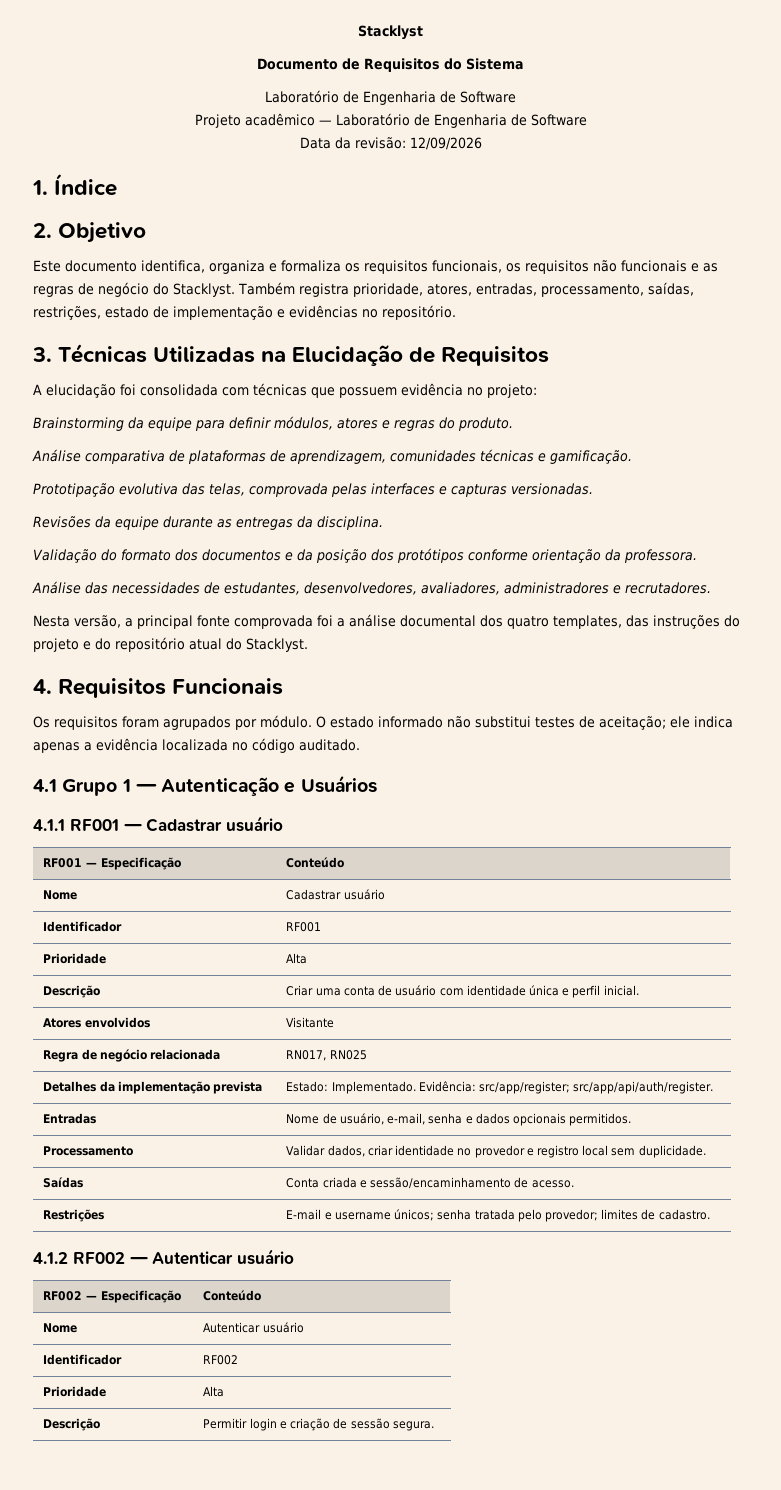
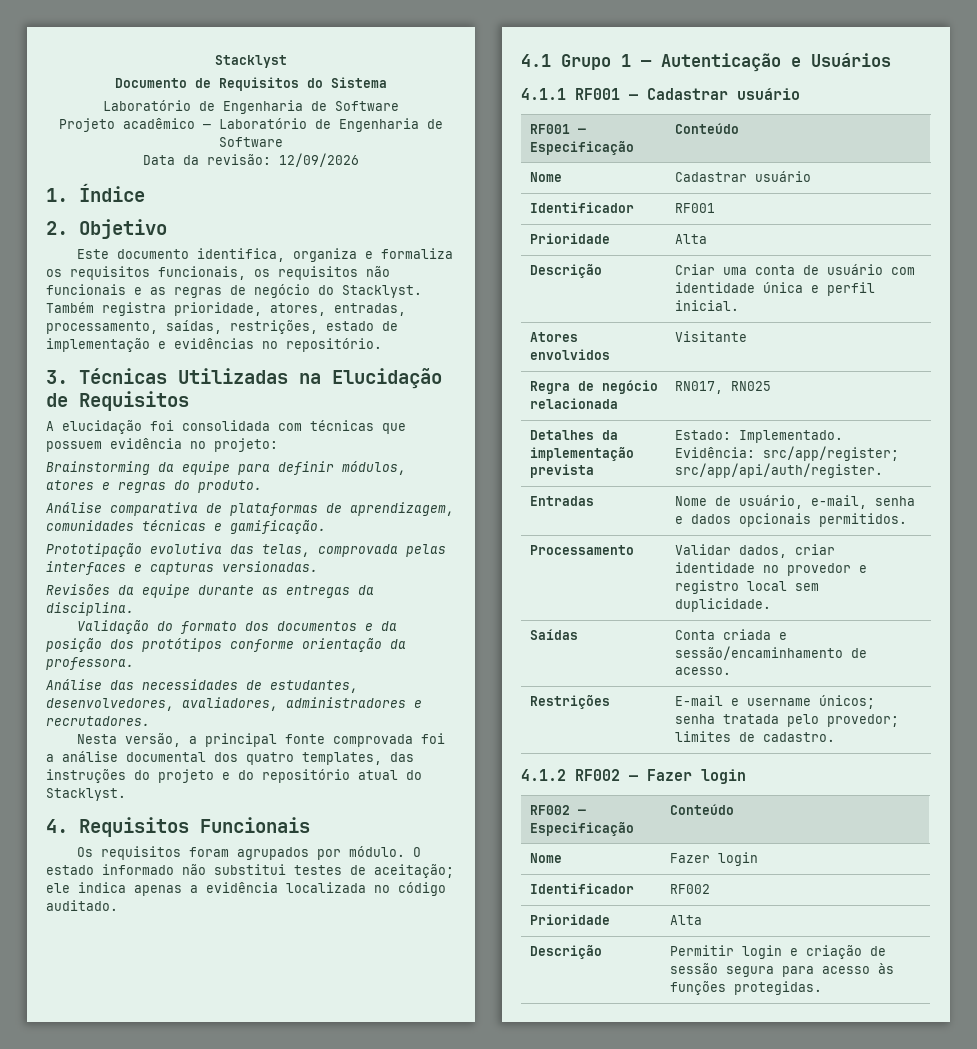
[152,1249,294,1265] Autenticar usuário -> [647,769,746,784] Fazer login
[203,1322,304,1333] Autenticar usuário -> [669,852,758,866] Fazer login
[392,1421,434,1431] segura. -> [725,963,894,977] [669,981,822,995] segura para acesso às funções protegidas.

